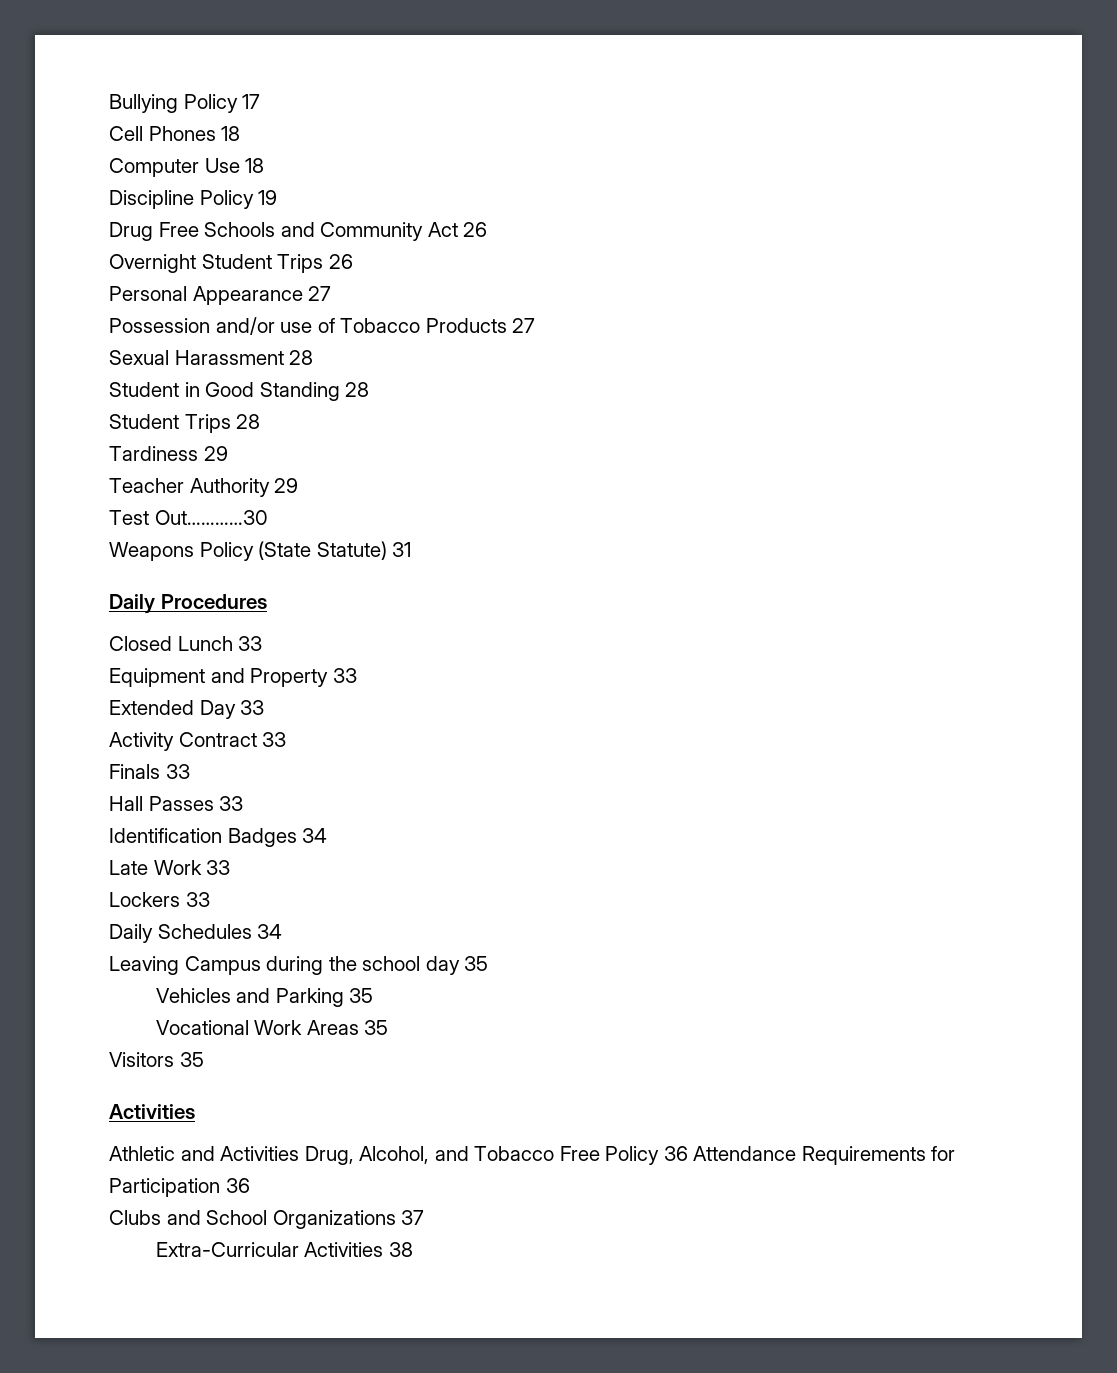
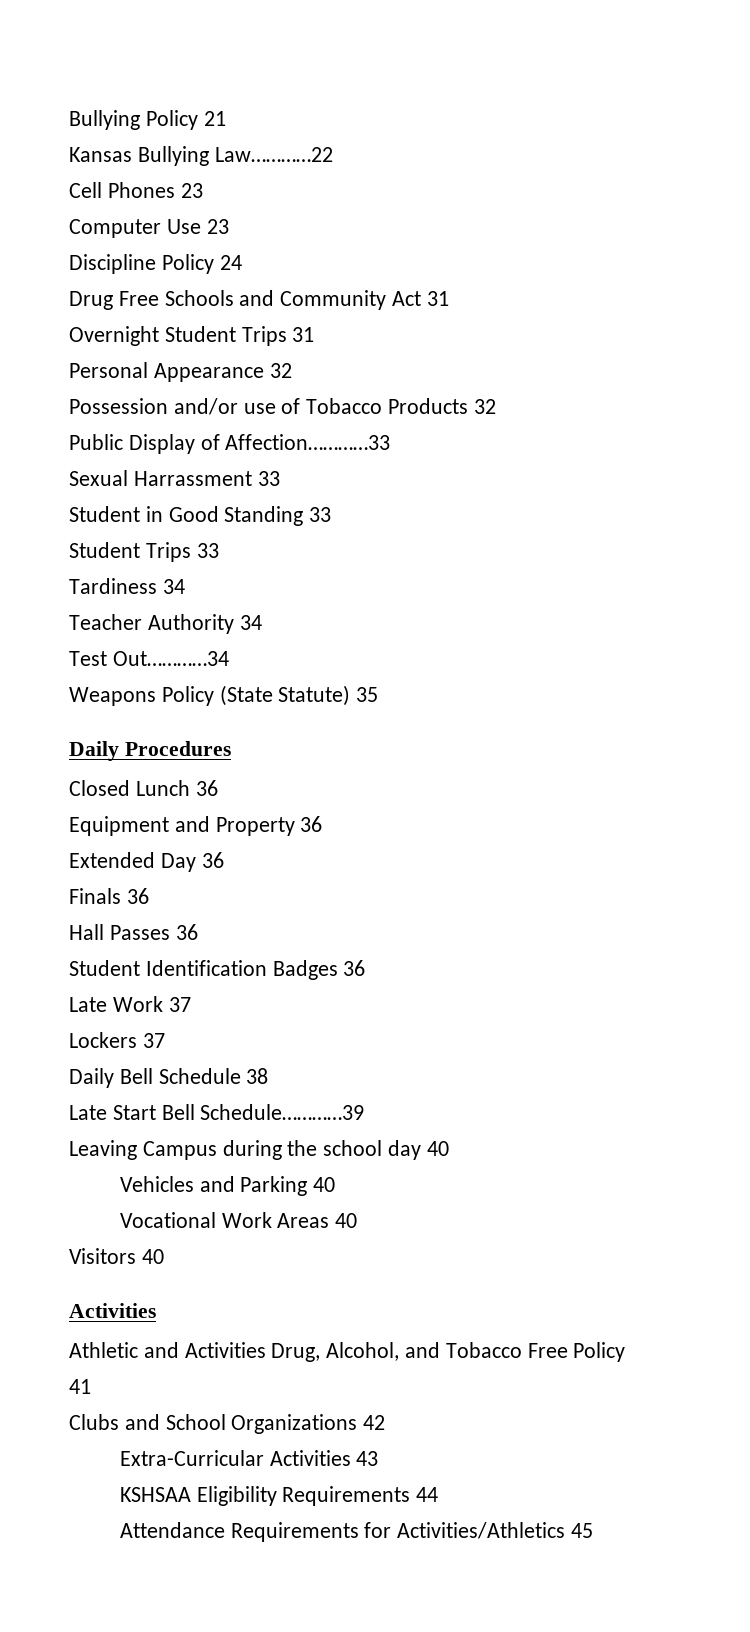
[242,94,261,109] 17 -> [203,111,226,126] [69,146,333,166] 21 // Kansas Bullying Law…………22
[221,126,241,141] 18 -> [180,183,203,198] 23
[245,158,265,173] 18 -> [206,219,229,234] 23
[258,190,278,205] 19 -> [219,255,242,270] 24
[463,222,488,237] 26 -> [426,291,449,306] 31
[328,254,353,269] 26 -> [292,327,315,342] 31
[308,286,332,301] 27 -> [269,363,292,378] 32
[512,318,536,333] 27 -> [473,399,496,414] [69,434,391,454] 32 // Public Display of Affection…………33
[174,350,314,365] Harassment 28 -> [133,471,280,486] Harrassment 33
[345,382,370,397] [109,414,261,433] 28 // Student Trips 28 -> [309,507,332,522] [69,542,219,562] 33 // Student Trips 33
[203,446,228,461] 29 -> [162,579,185,594] 34
[274,478,299,493] 29 -> [239,615,262,630] 34
[154,510,268,525] Out…………30 -> [112,651,229,666] Out…………34
[392,542,412,557] 31 -> [356,687,379,702] 35
[238,636,263,651] 33 -> [195,780,218,796] 36
[332,668,357,683] 33 -> [300,816,323,832] 36
[240,700,265,715] [109,732,287,751] 33 // Activity Contract 33 -> [201,852,224,868] 36
[165,764,190,779] 33 -> [126,888,149,904] 36
[219,796,244,811] 33 // -> [175,924,198,940] [69,960,140,976] 36 // Student
[302,828,328,843] 34 -> [343,960,366,976] 36
[206,860,231,875] 33 -> [168,997,191,1012] 37
[185,892,210,907] [109,924,283,943] 33 // Daily Schedules 34 -> [142,1033,165,1048] [69,1068,269,1088] [69,1104,365,1120] 37 // Daily Bell Schedule 38 // Late Start Bell Schedule…………39
[464,956,489,971] 35 -> [426,1141,449,1156] 40
[349,988,374,1003] 35 -> [313,1177,336,1192] 40
[364,1020,389,1035] 35 -> [335,1213,358,1228] 40
[179,1052,204,1067] 35 -> [141,1249,164,1264] 40
[663,1146,956,1165] [109,1178,250,1197] 36 Attendance Requirements for Participation 36 -> [69,1379,91,1394] 41
[401,1210,425,1225] 37 -> [363,1415,386,1430] 42
[388,1242,413,1257] 38 -> [356,1451,379,1466] [119,1486,439,1506] [119,1522,593,1542] 43 // KSHSAA Eligibility Requirements 44 // Attendance Requirements for Activities/Athletics 45

